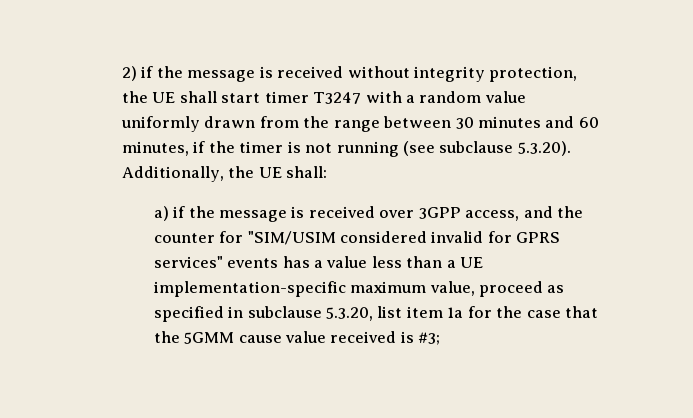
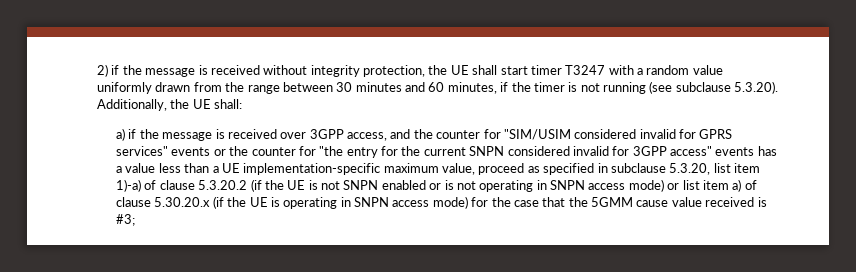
(279, 263) none -> [213,146,755,158] or the counter for "the entry for the current SNPN considered invalid for 3GPP access" events
[447,307,464,318] 1a -> [116,179,757,192] [116,196,468,209] 1)-a) of clause 5.3.20.2 (if the UE is not SNPN enabled or is not operating in SNPN access mode) or list item a) of clause 5.30.20.x (if the UE is operating in SNPN access mode)

